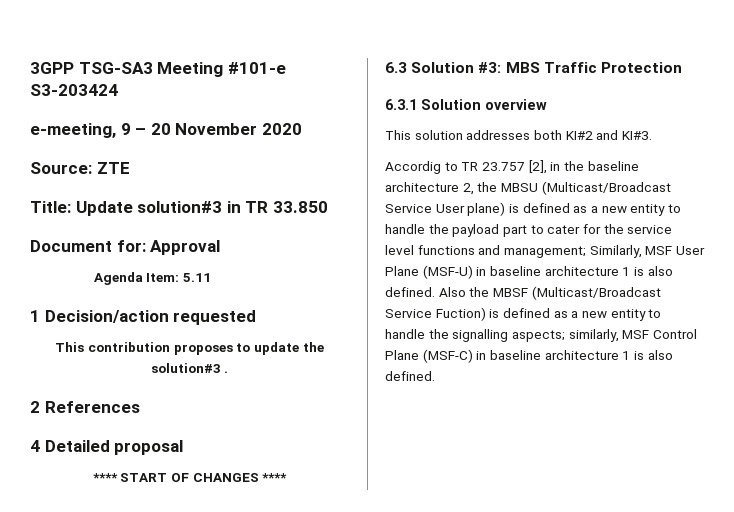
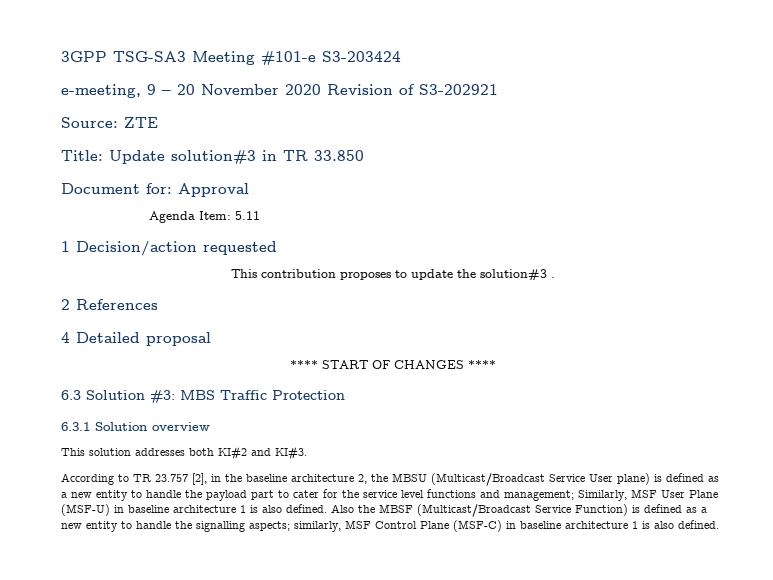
(302, 129) none -> [327,84,498,95] Revision of S3-202921
[385,161,441,174] Accordig -> [61,473,114,485] According
[435,307,486,321] Fuction) -> [575,504,628,516] Function)

